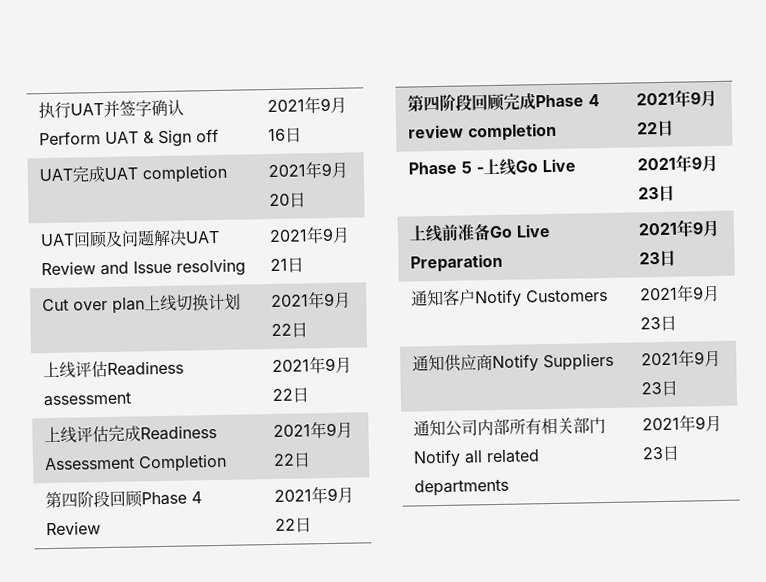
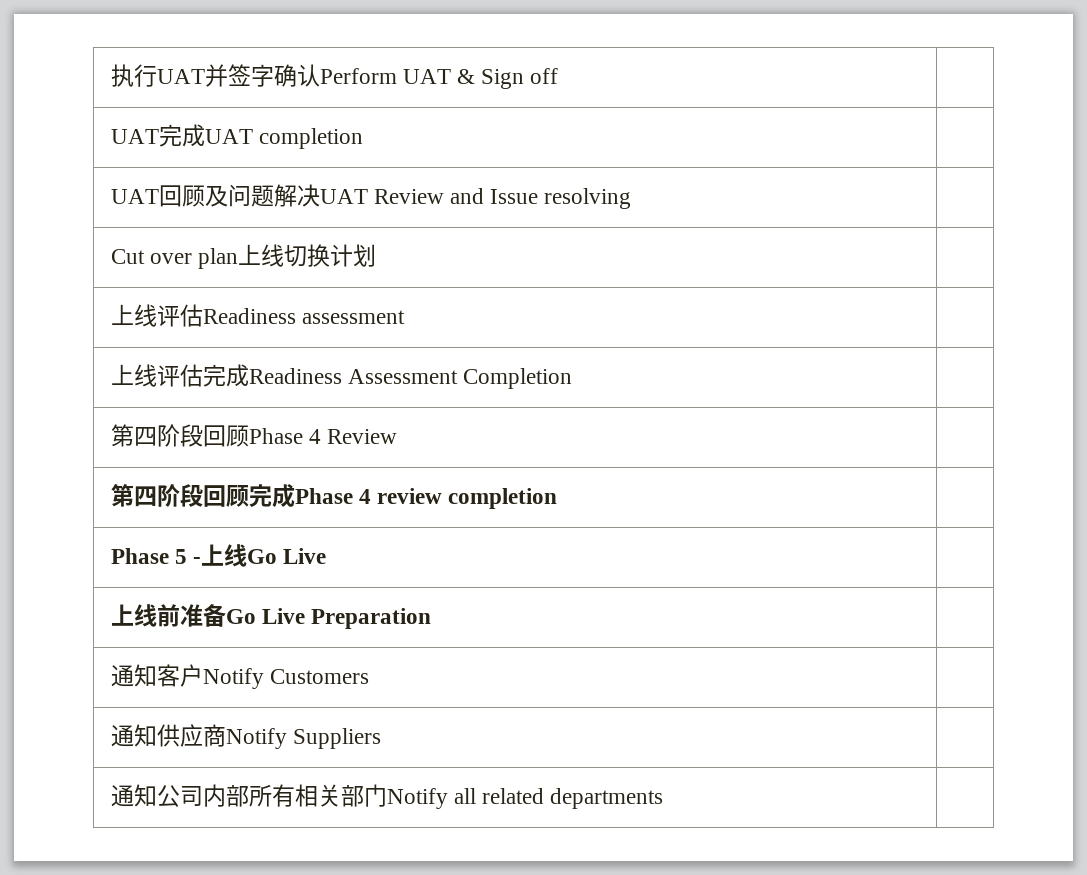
[267,96,348,114] [268,127,303,143] 2021年9月16日 -> (559, 76) none
[268,161,349,179] [269,192,307,208] 2021年9月20日 -> (363, 138) none
[269,226,351,244] [270,257,305,273] 2021年9月21日 -> (632, 198) none
[271,291,352,309] [271,322,309,338] 2021年9月22日 -> (376, 255) none
[272,356,353,374] [272,387,310,403] 2021年9月22日 -> (405, 317) none
[273,421,354,439] [273,452,312,468] 2021年9月22日 -> (572, 378) none
[274,486,355,504] [275,517,313,533] 2021年9月22日 -> (397, 436) none
[636,89,718,108] [637,119,675,137] 2021年9月22日 -> (558, 498) none
[637,154,719,173] [638,184,676,202] 2021年9月23日 -> (327, 556) none
[638,219,721,238] [639,249,677,267] 2021年9月23日 -> (431, 618) none
[639,284,721,302] [640,315,678,332] 2021年9月23日 -> (369, 676) none
[641,349,722,367] [641,380,679,397] 2021年9月23日 -> (381, 738) none
[642,414,723,432] [642,445,681,461] 2021年9月23日 -> (664, 798) none

